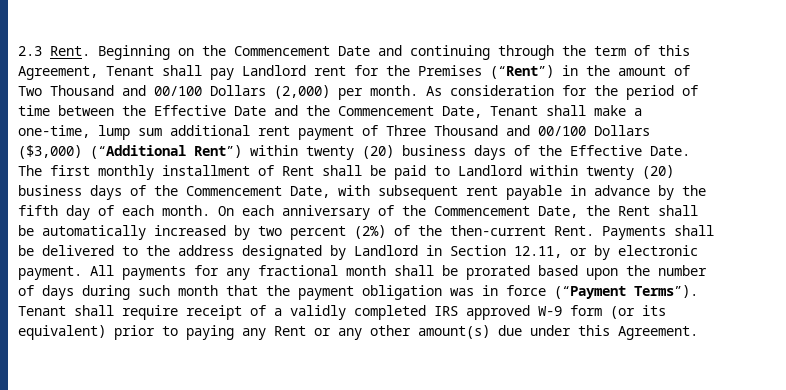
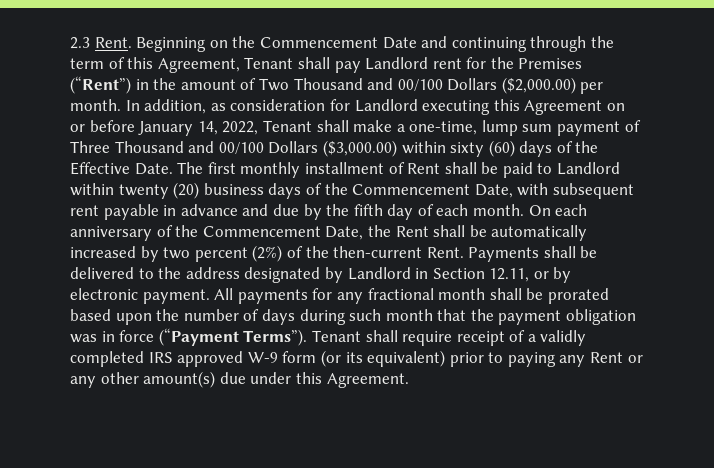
[274,85,330,99] (2,000) -> [501,77,576,94] ($2,000.00)
[426,85,698,100] [18,105,482,118] As consideration for the period of time between the Effective Date and the Commencement Date, -> [125,99,625,115] [70,120,259,136] In addition, as consideration for Landlord executing this Agreement on or before January 14, 2022,
[170,125,290,136] additional rent -> (553, 128) none
[18,145,466,160] ($3,000) (“Additional Rent”) within twenty (20) business -> [322,140,515,157] ($3,000.00) within sixty (60)
(650, 190) none -> [242,204,299,216] and due

